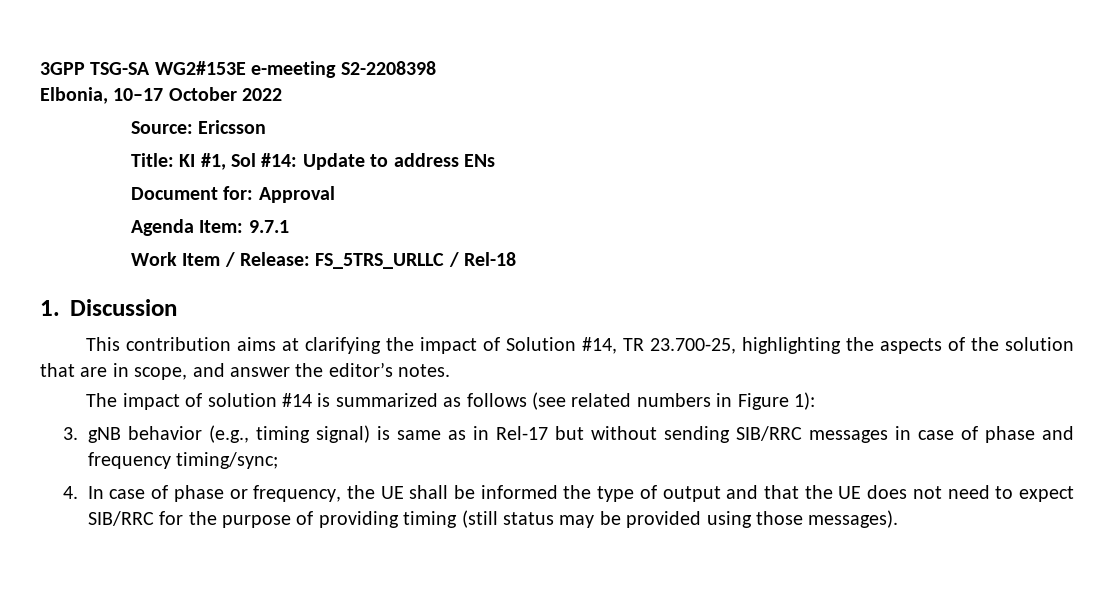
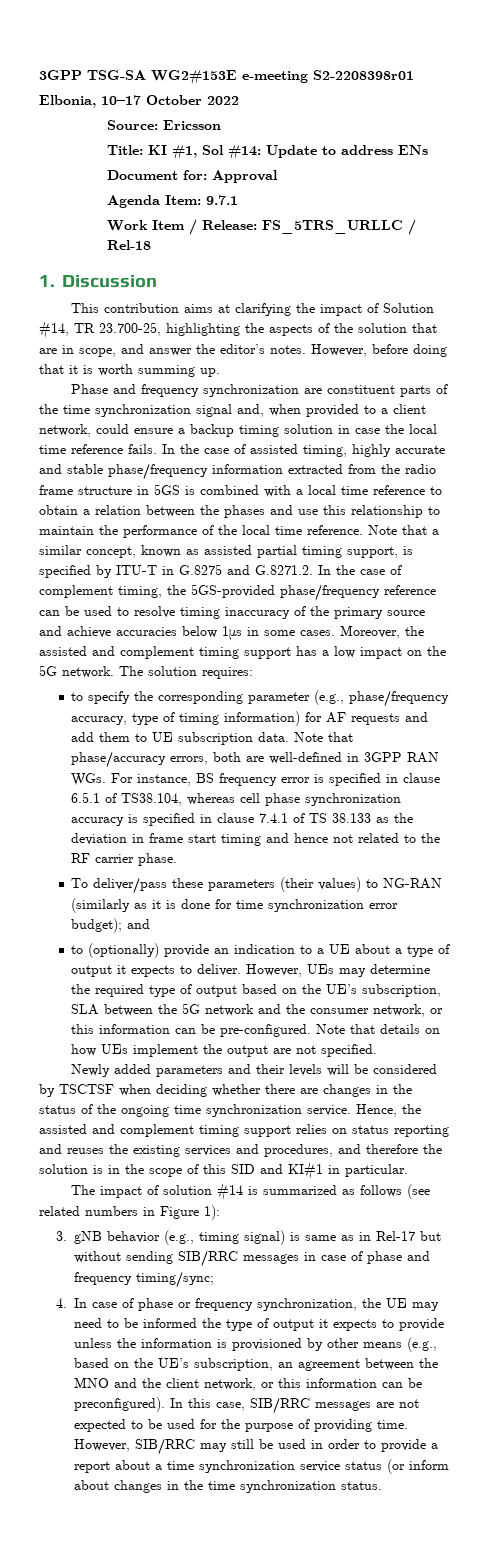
[340,61,436,75] S2-2208398 -> [313,70,414,80] S2-2208398r01
(451, 370) none -> [311,344,447,357] [39,364,220,377] [70,384,448,397] [39,404,426,417] [39,424,437,437] [39,444,445,457] [39,463,436,480] [39,484,442,497] [39,505,440,518] [39,525,439,538] [39,545,413,558] [39,564,402,578] [39,584,436,601] [39,606,425,619] [39,625,424,640] [39,646,446,659] [39,665,253,679] [71,690,450,707] [71,711,429,726] [71,732,354,745] [71,751,440,768] [71,773,441,786] [71,792,402,806] [71,813,414,826] [71,833,441,846] [71,853,178,866] [71,877,443,894] [71,898,399,913] [71,918,151,933] [71,943,451,958] [71,964,431,977] [71,984,442,997] [71,1003,444,1017] [71,1024,441,1037] [71,1044,378,1057] [70,1064,437,1077] [39,1084,412,1097] [39,1104,421,1117] [39,1124,449,1137] [39,1144,442,1157] [39,1162,408,1180] However, before doing that it is worth summing up. // Phase and frequency synchronization are constituent parts of the time synchronization signal and, when provided to a client network, could ensure a backup timing solution in case the local time reference fails. In the case of assisted timing, highly accurate and stable phase/frequency information extracted from the radio frame structure in 5GS is combined with a local time reference to obtain a relation between the phases and use this relationship to maintain the performance of the local time reference. Note that a similar concept, known as assisted partial timing support, is specified by ITU-T in G.8275 and G.8271.2. In the case of complement timing, the 5GS-provided phase/frequency reference can be used to resolve timing inaccuracy of the primary source and achieve accuracies below 1μs in some cases. Moreover, the assisted and complement timing support has a low impact on the 5G network. The solution requires: // to specify the corresponding parameter (e.g., phase/frequency accuracy, type of timing information) for AF requests and add them to UE subscription data. Note that phase/accuracy errors, both are well-defined in 3GPP RAN WGs. For instance, BS frequency error is specified in clause 6.5.1 of TS38.104, whereas cell phase synchronization accuracy is specified in clause 7.4.1 of TS 38.133 as the deviation in frame start timing and hence not related to the RF carrier phase. // To deliver/pass these parameters (their values) to NG-RAN (similarly as it is done for time synchronization error budget); and // to (optionally) provide an indication to a UE about a type of output it expects to deliver. However, UEs may determine the required type of output based on the UE’s subscription, SLA between the 5G network and the consumer network, or this information can be pre-configured. Note that details on how UEs implement the output are not specified. // Newly added parameters and their levels will be considered by TSCTSF when deciding whether there are changes in the status of the ongoing time synchronization service. Hence, the assisted and complement timing support relies on status reporting and reuses the existing services and procedures, and therefore the solution is in the scope of this SID and KI#1 in particular.
[253,485,449,502] frequency, the UE shall -> [194,1298,439,1311] [73,1318,119,1328] frequency synchronization, the UE may need to
[726,485,1074,502] [87,511,154,526] and that the UE does not need to expect SIB/RRC -> [318,1318,444,1331] [73,1337,437,1352] [73,1358,438,1371] [73,1377,422,1391] [73,1397,419,1414] [73,1419,195,1432] it expects to provide unless the information is provisioned by other means (e.g., based on the UE’s subscription, an agreement between the MNO and the client network, or this information can be preconfigured). In this case, SIB/RRC messages are not expected to be used
[403,510,899,528] timing (still status may be provided using those messages). -> [376,1420,408,1429] [73,1438,438,1455] [73,1459,449,1474] [73,1480,382,1493] time. However, SIB/RRC may still be used in order to provide a report about a time synchronization service status (or inform about changes in the time synchronization status.

